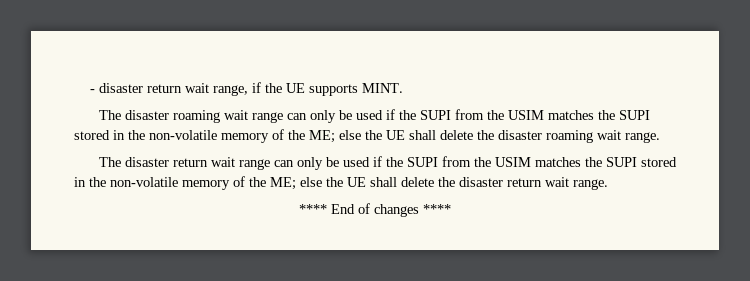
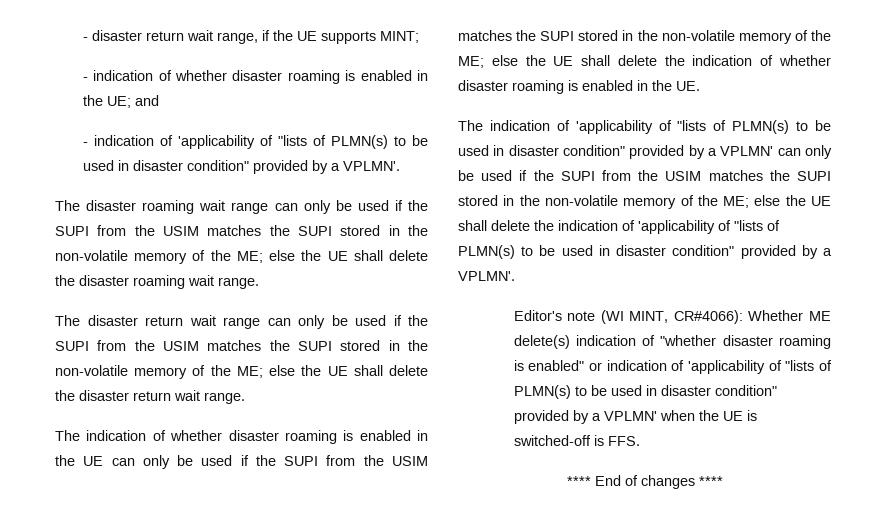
[362,83,404,93] MINT. -> [379,31,419,43] [82,70,429,84] [82,95,159,108] [82,135,428,149] [82,160,400,174] MINT; // - indication of whether disaster roaming is enabled in the UE; and // - indication of 'applicability of "lists of PLMN(s) to be used in disaster condition" provided by a VPLMN'.
(608, 184) none -> [55,430,428,444] [55,455,428,469] [458,30,831,44] [458,55,831,68] [458,80,700,94] [458,120,831,134] [458,145,832,159] [458,170,831,181] [458,195,831,209] [458,220,780,234] [458,245,832,259] [458,271,515,281] [513,310,831,324] [513,335,831,349] [513,360,832,374] [513,385,777,399] [513,410,757,424] [513,435,640,446] // The indication of whether disaster roaming is enabled in the UE can only be used if the SUPI from the USIM matches the SUPI stored in the non-volatile memory of the ME; else the UE shall delete the indication of whether disaster roaming is enabled in the UE. // The indication of 'applicability of "lists of PLMN(s) to be used in disaster condition" provided by a VPLMN' can only be used if the SUPI from the USIM matches the SUPI stored in the non-volatile memory of the ME; else the UE shall delete the indication of 'applicability of "lists of PLMN(s) to be used in disaster condition" provided by a VPLMN'. // Editor's note (WI MINT, CR#4066): Whether ME delete(s) indication of "whether disaster roaming is enabled" or indication of 'applicability of "lists of PLMN(s) to be used in disaster condition" provided by a VPLMN' when the UE is switched-off is FFS.

